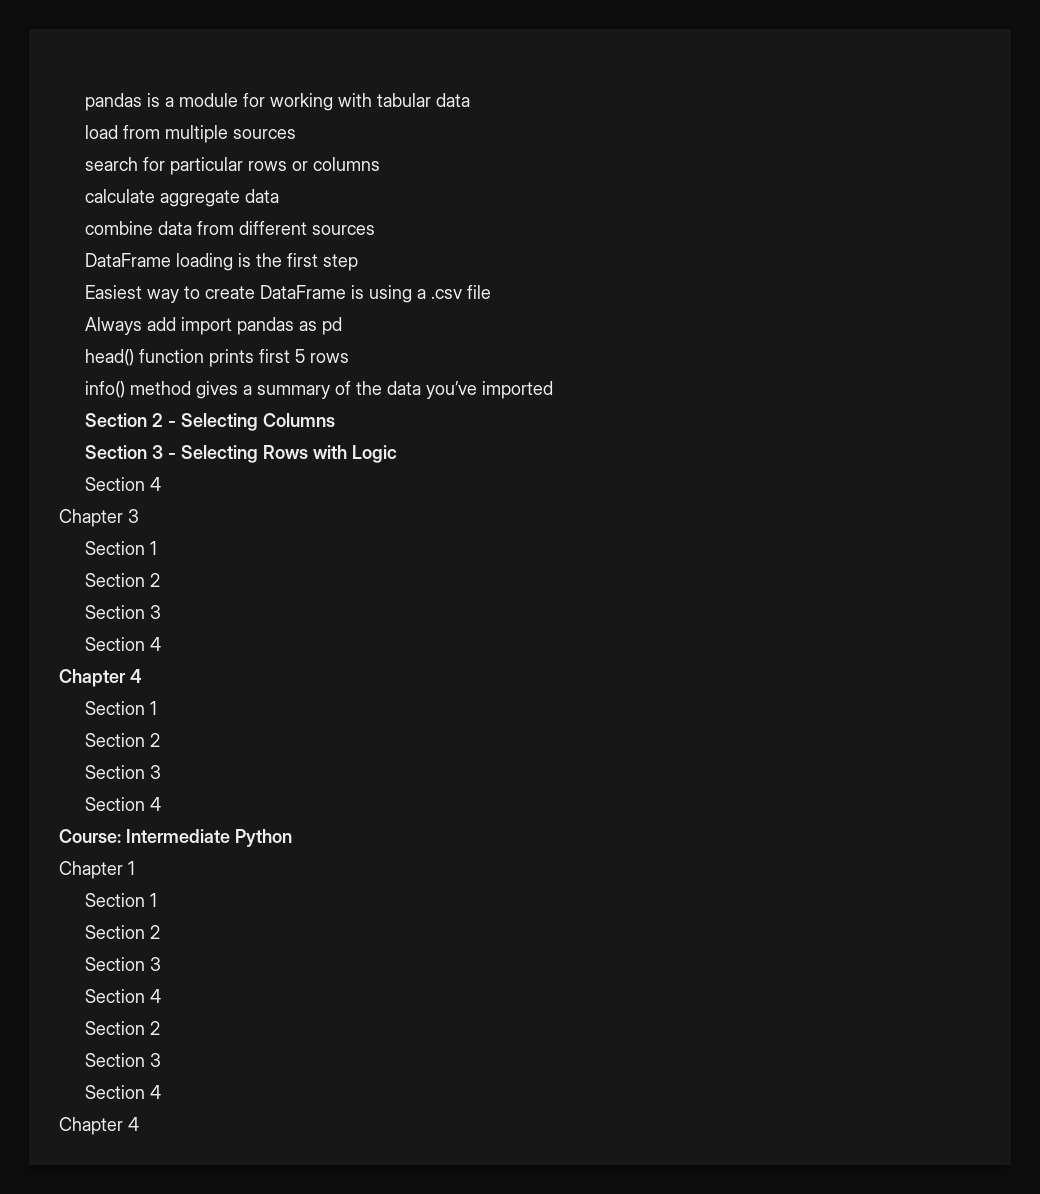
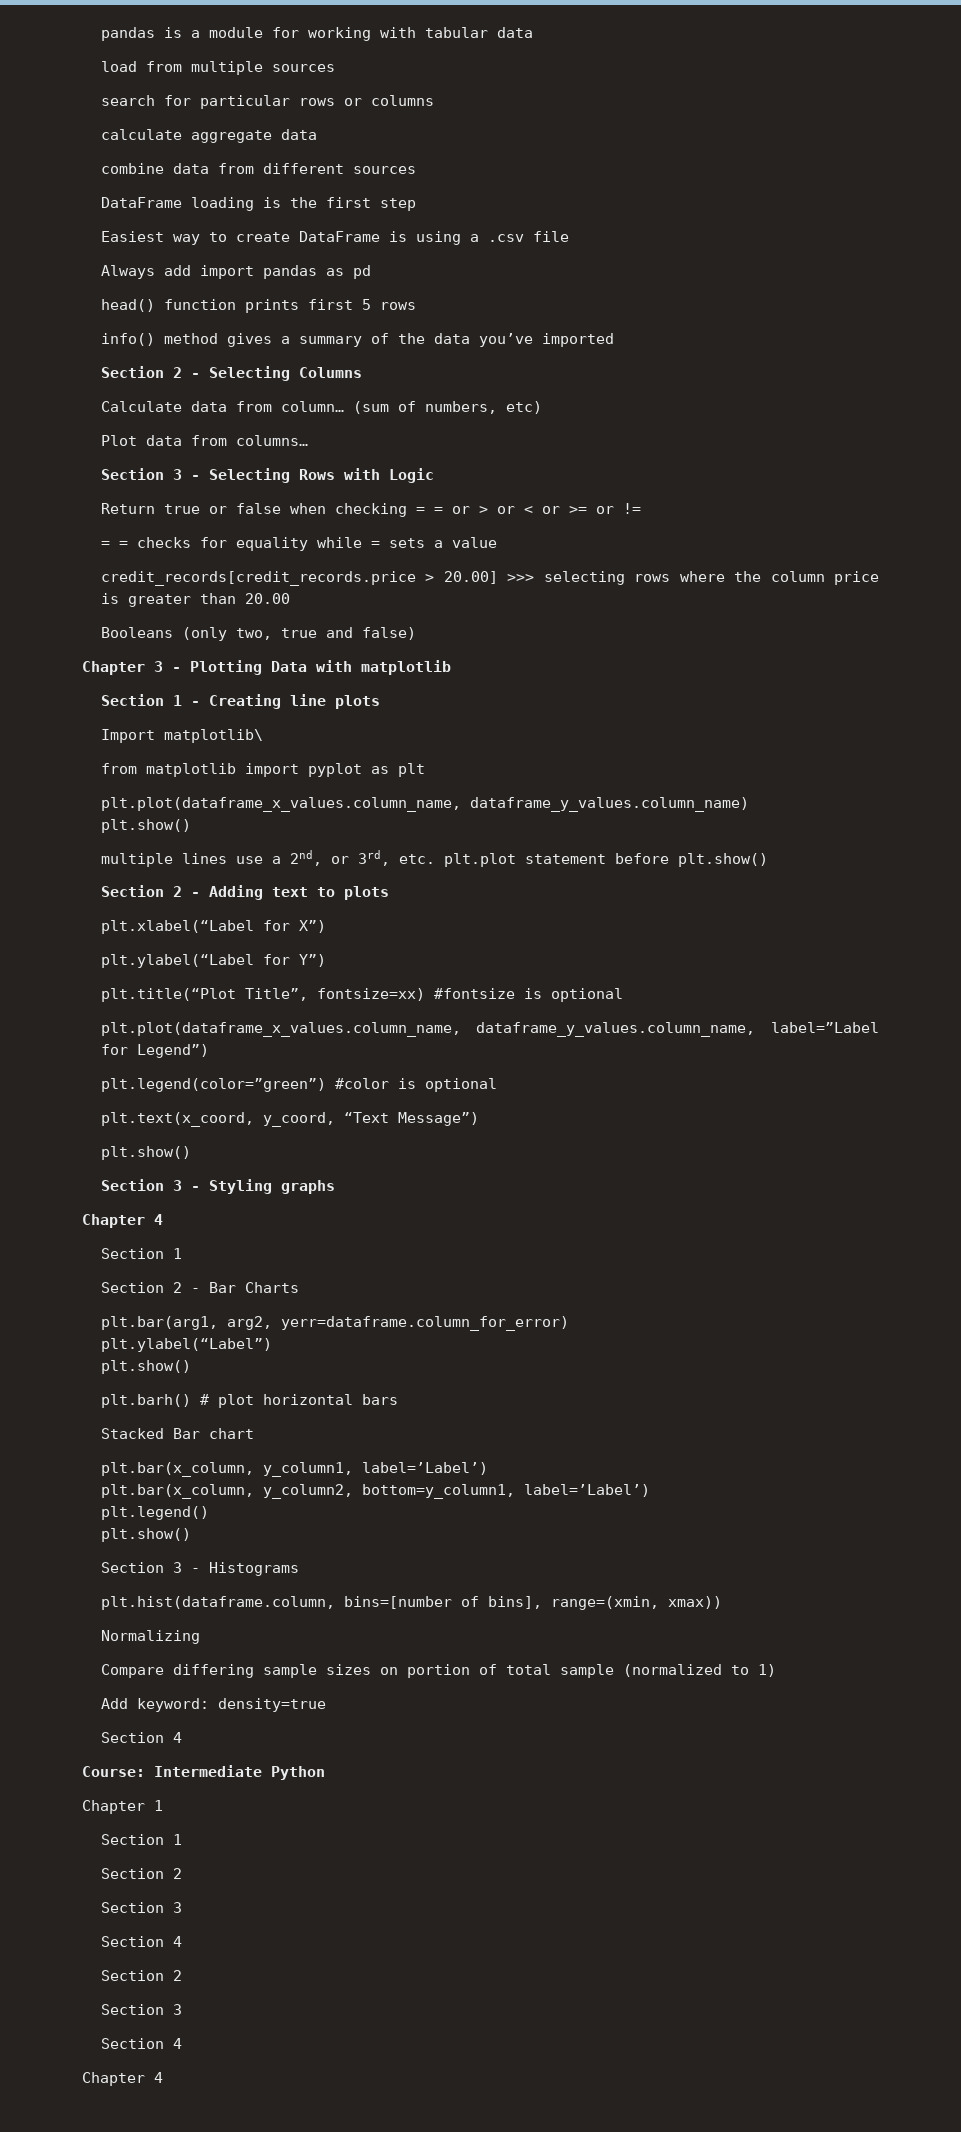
(335, 420) none -> [100,401,542,414] [100,435,308,446] // Calculate data from column… (sum of numbers, etc) // Plot data from columns…
[84,477,161,491] [59,509,139,527] [84,541,157,555] [84,573,160,587] [84,605,161,619] [84,637,161,651] Section 4 // Chapter 3 // Section 1 // Section 2 // Section 3 // Section 4 -> [100,503,641,517] [100,537,497,551] [100,571,879,586] [100,593,290,607] [100,627,416,641] [82,660,451,675] [100,694,380,709] [100,729,263,743] [100,763,425,777] [100,797,749,812] [100,819,191,833] [100,850,768,867] [100,885,389,900] [100,920,326,934] [100,954,326,968] [100,988,623,1002] [100,1022,879,1037] [100,1044,209,1058] [100,1078,497,1092] [100,1112,479,1127] [100,1146,191,1160] [100,1179,335,1194] Return true or false when checking = = or > or < or >= or != // = = checks for equality while = sets a value // credit_records[credit_records.price > 20.00] >>> selecting rows where the column price is greater than 20.00 // Booleans (only two, true and false) // Chapter 3 - Plotting Data with matplotlib // Section 1 - Creating line plots // Import matplotlib\ // from matplotlib import pyplot as plt // plt.plot(dataframe_x_values.column_name, dataframe_y_values.column_name) // plt.show() // multiple lines use a 2nd, or 3rd, etc. plt.plot statement before plt.show() // Section 2 - Adding text to plots // plt.xlabel(“Label for X”) // plt.ylabel(“Label for Y”) // plt.title(“Plot Title”, fontsize=xx) #fontsize is optional // plt.plot(dataframe_x_values.column_name, dataframe_y_values.column_name, label=”Label for Legend”) // plt.legend(color=”green”) #color is optional // plt.text(x_coord, y_coord, “Text Message”) // plt.show() // Section 3 - Styling graphs
[84,765,161,779] // Section 3 -> [190,1282,299,1293] [100,1316,569,1331] [100,1338,272,1352] [100,1360,191,1374] [100,1394,398,1408] [100,1428,254,1439] [100,1462,488,1477] [100,1484,650,1499] [100,1506,209,1520] [100,1528,191,1542] [100,1562,299,1576] [100,1596,722,1610] [100,1630,200,1644] [100,1664,776,1678] [100,1698,326,1712] - Bar Charts // plt.bar(arg1, arg2, yerr=dataframe.column_for_error) // plt.ylabel(“Label”) // plt.show() // plt.barh() # plot horizontal bars // Stacked Bar chart // plt.bar(x_column, y_column1, label=’Label’) // plt.bar(x_column, y_column2, bottom=y_column1, label=’Label’) // plt.legend() // plt.show() // Section 3 - Histograms // plt.hist(dataframe.column, bins=[number of bins], range=(xmin, xmax)) // Normalizing // Compare differing sample sizes on portion of total sample (normalized to 1) // Add keyword: density=true

